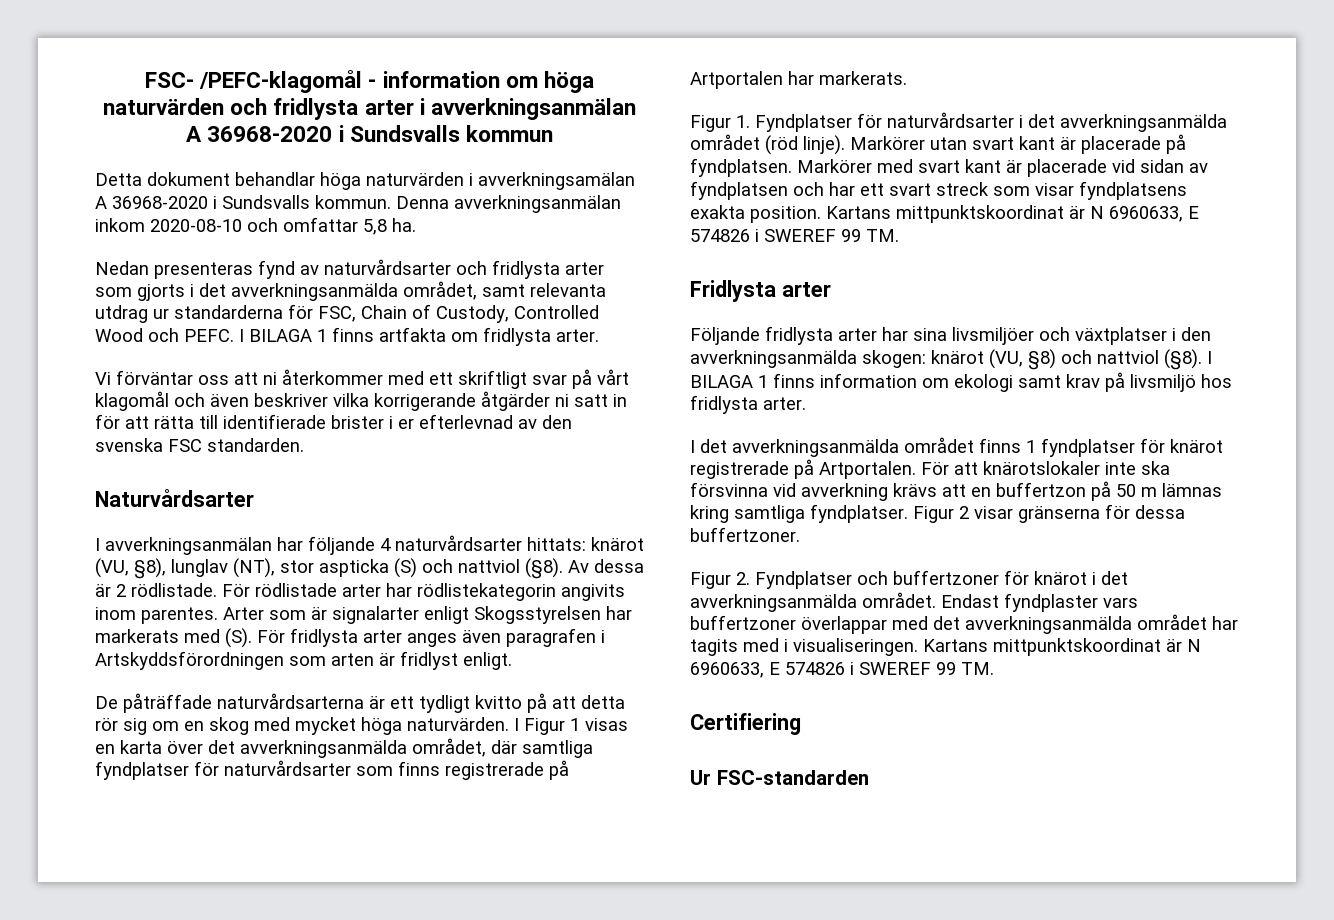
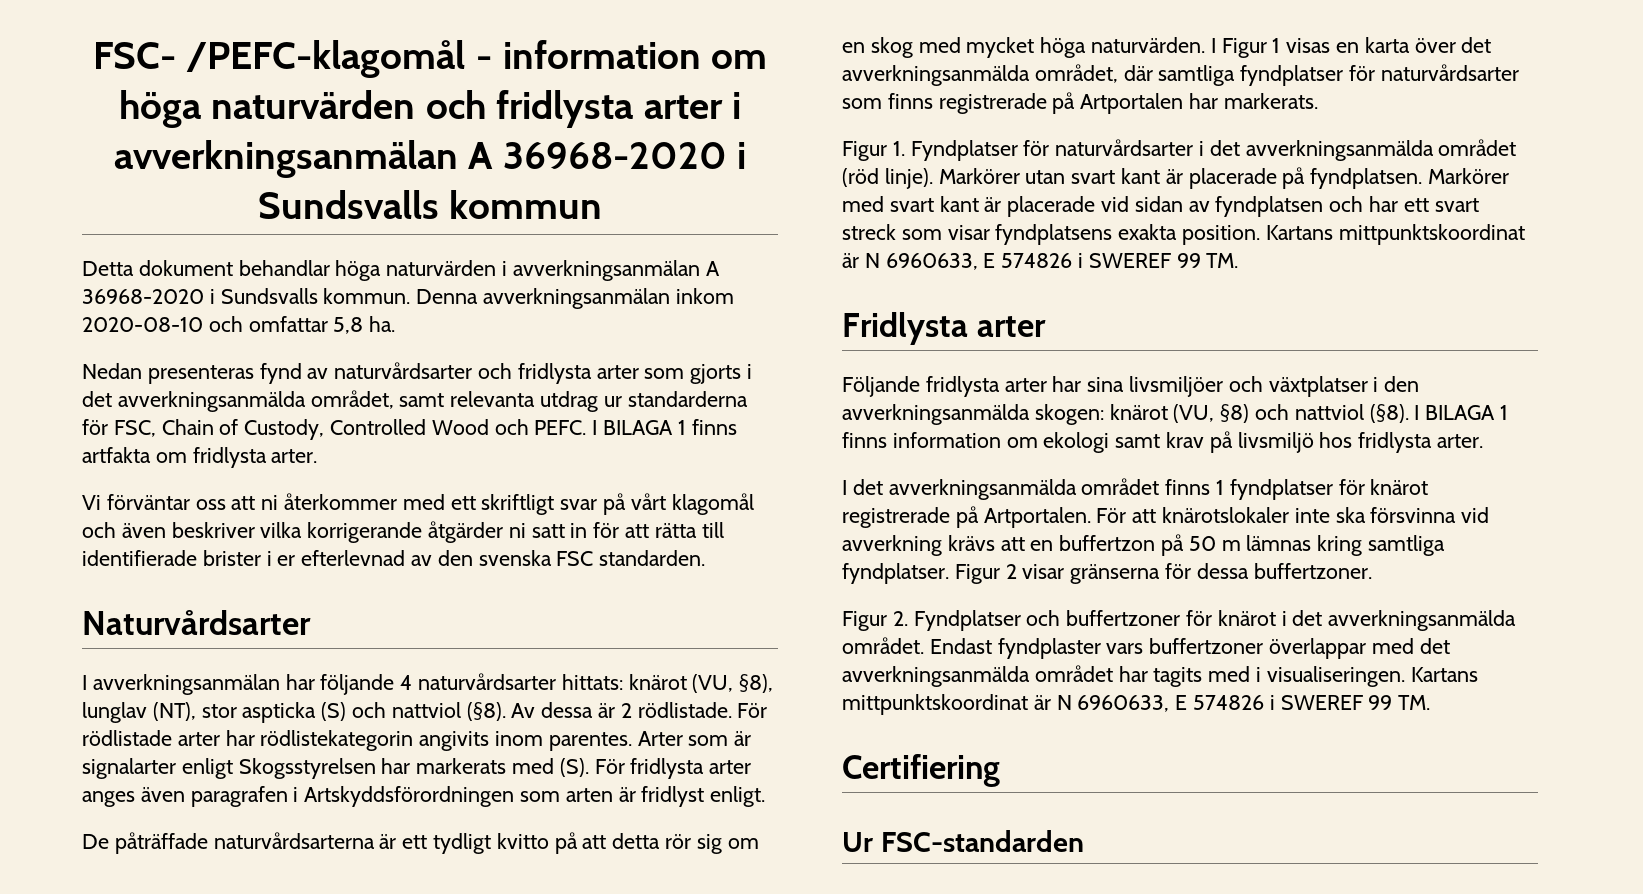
[478,172,635,190] avverkningsamälan -> [512,260,700,281] avverkningsanmälan

